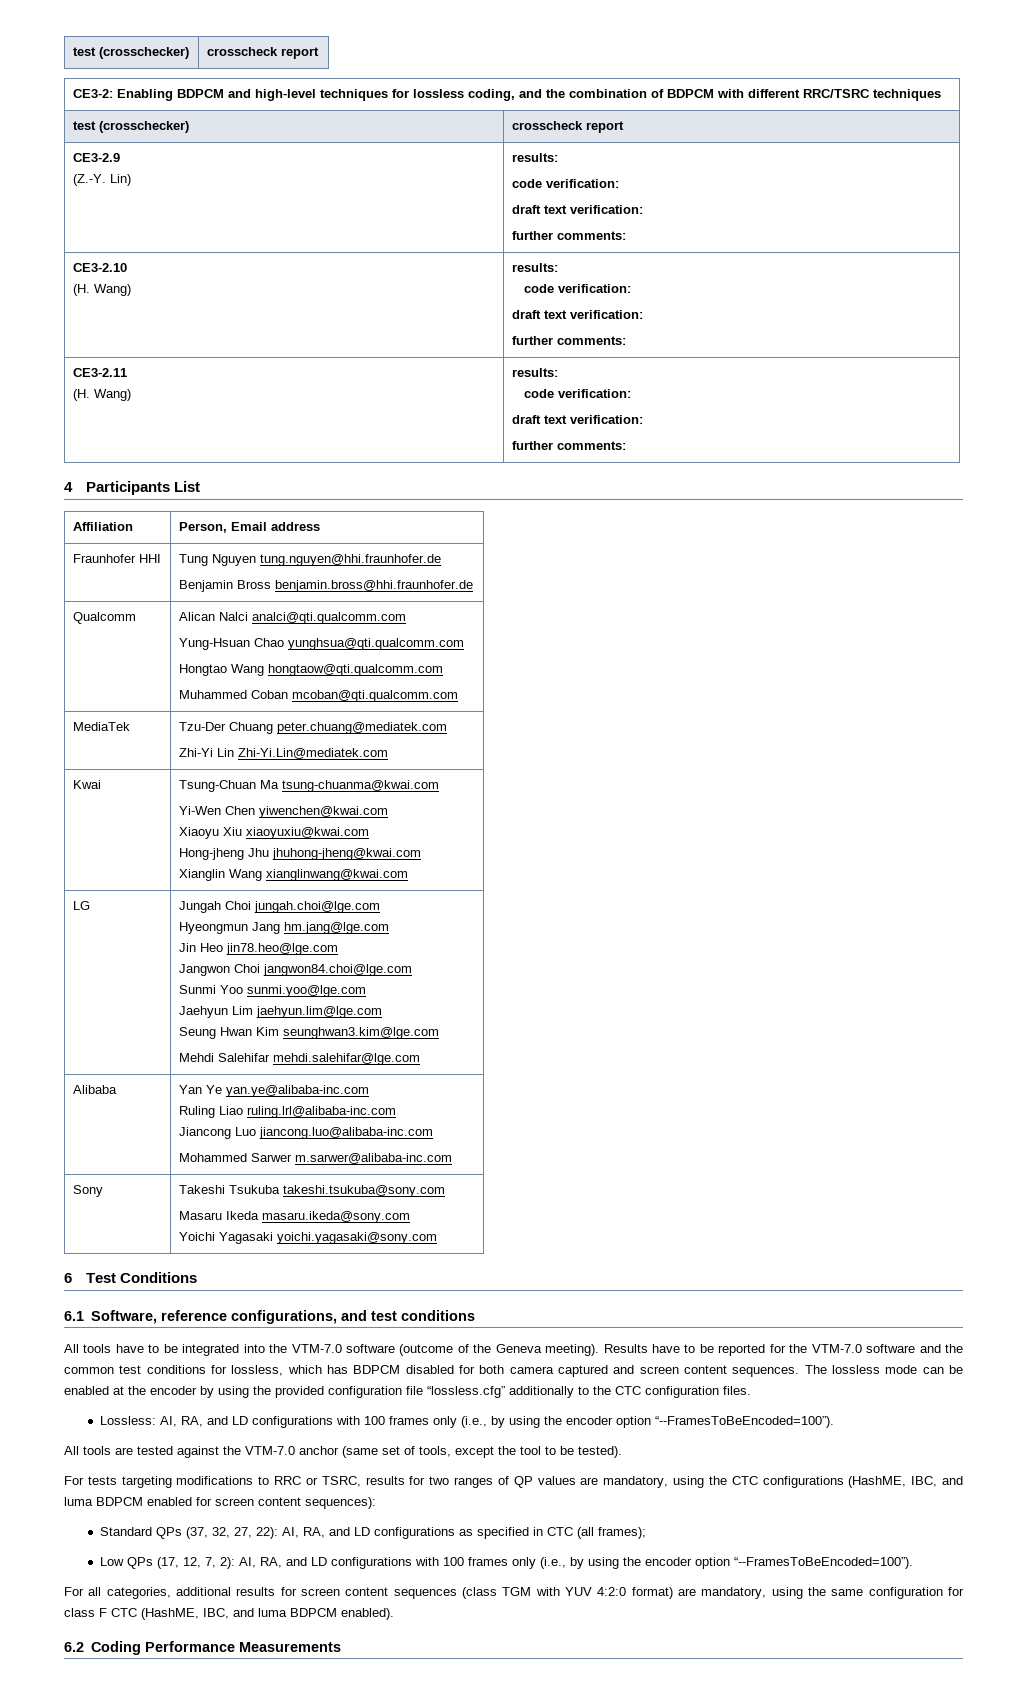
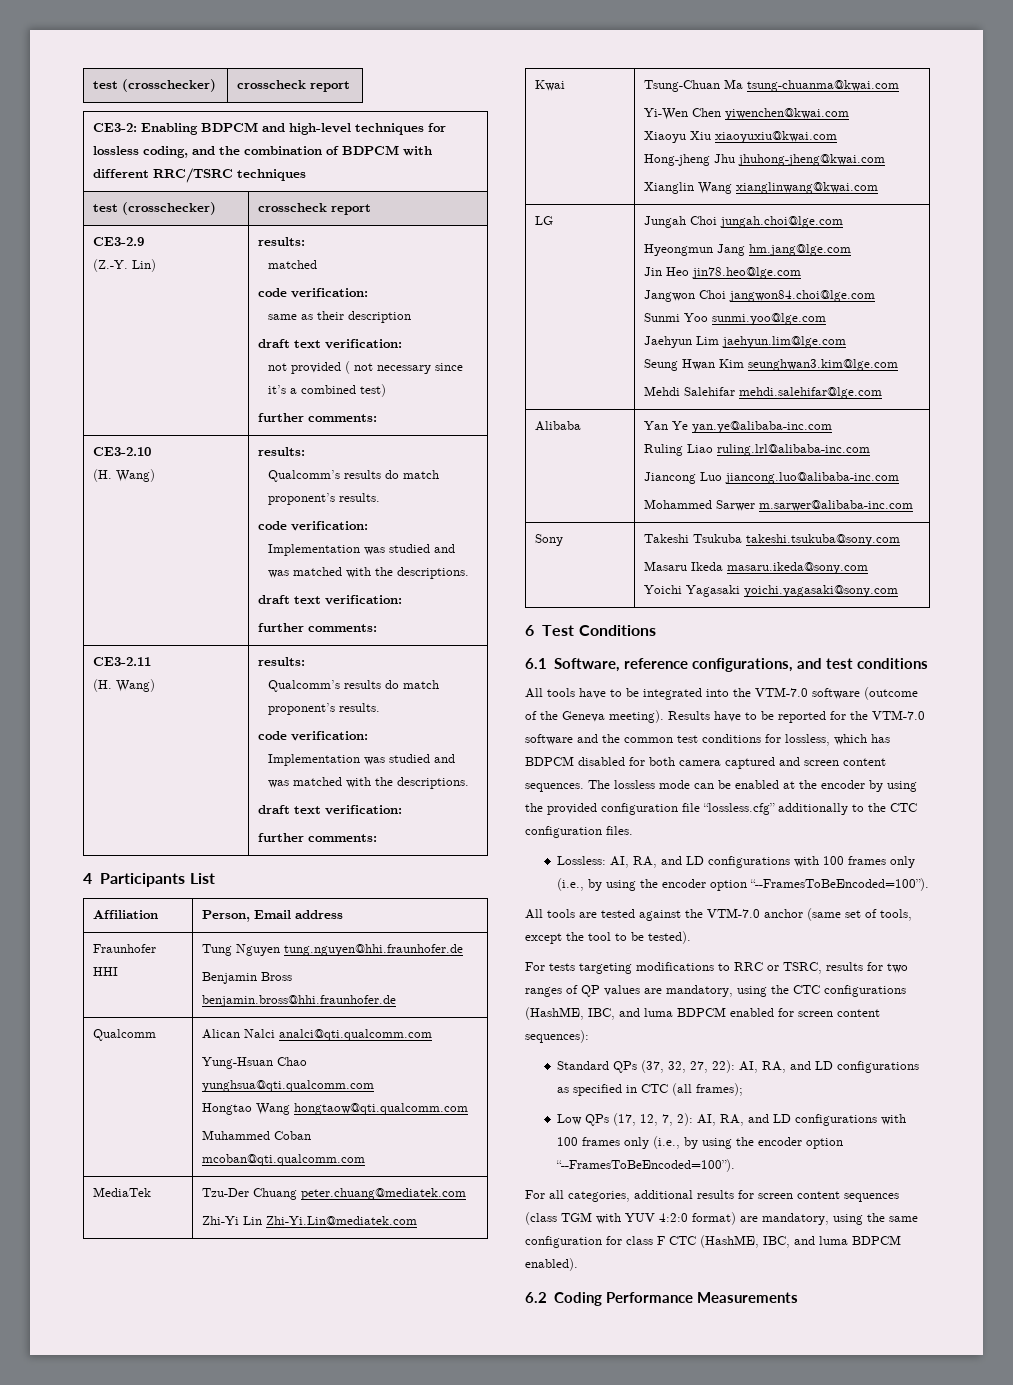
[511,179,619,188] [511,205,643,214] // code verification: // draft text verification: -> [268,260,318,269] [258,288,369,298] [268,311,412,323] [258,339,403,349] [268,361,464,374] [268,384,387,397] // matched // code verification: // same as their description // draft text verification: // not provided ( not necessary since it’s a combined test)
[524,284,632,293] code verification: -> [268,470,440,482] [268,493,381,505] [258,521,369,531] [268,544,456,556] [268,567,470,579] Qualcomm’s results do match proponent’s results. // code verification: // Implementation was studied and was matched with the descriptions.
[524,389,632,398] code verification: -> [268,680,440,692] [268,703,381,715] [258,731,369,741] [268,754,456,766] [268,777,470,789] Qualcomm’s results do match proponent’s results. // code verification: // Implementation was studied and was matched with the descriptions.

